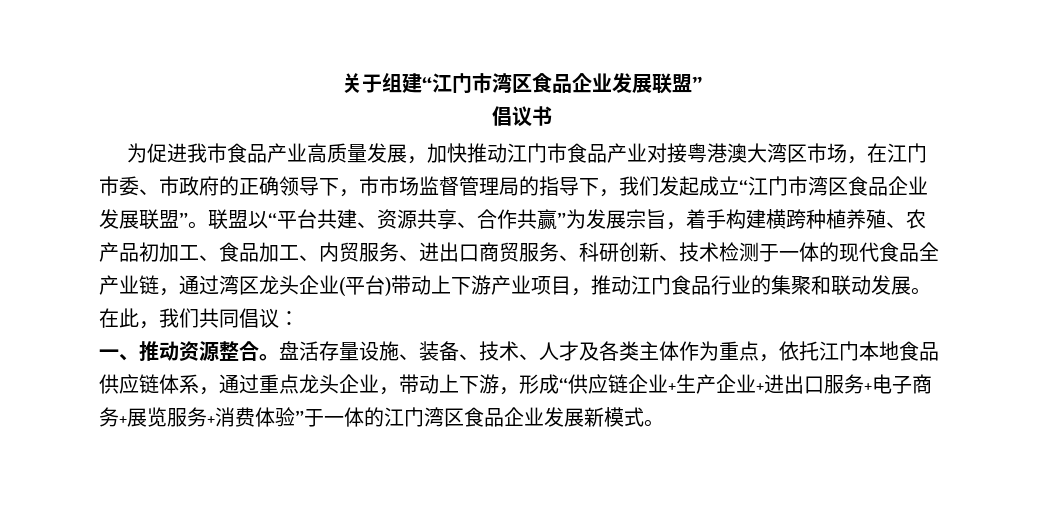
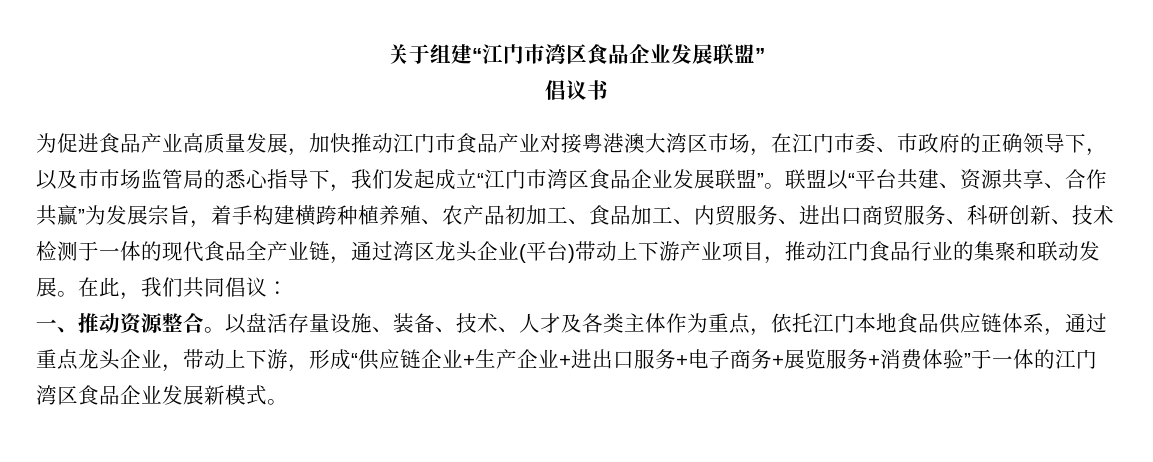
[186,143,227,163] 我市 -> (99, 143) none
(359, 193) none -> [36,170,78,190] 以及
[439,176,539,196] 督管理局的 -> [162,169,268,189] 管局的悉心
(279, 357) none -> [225,314,246,334] 以

